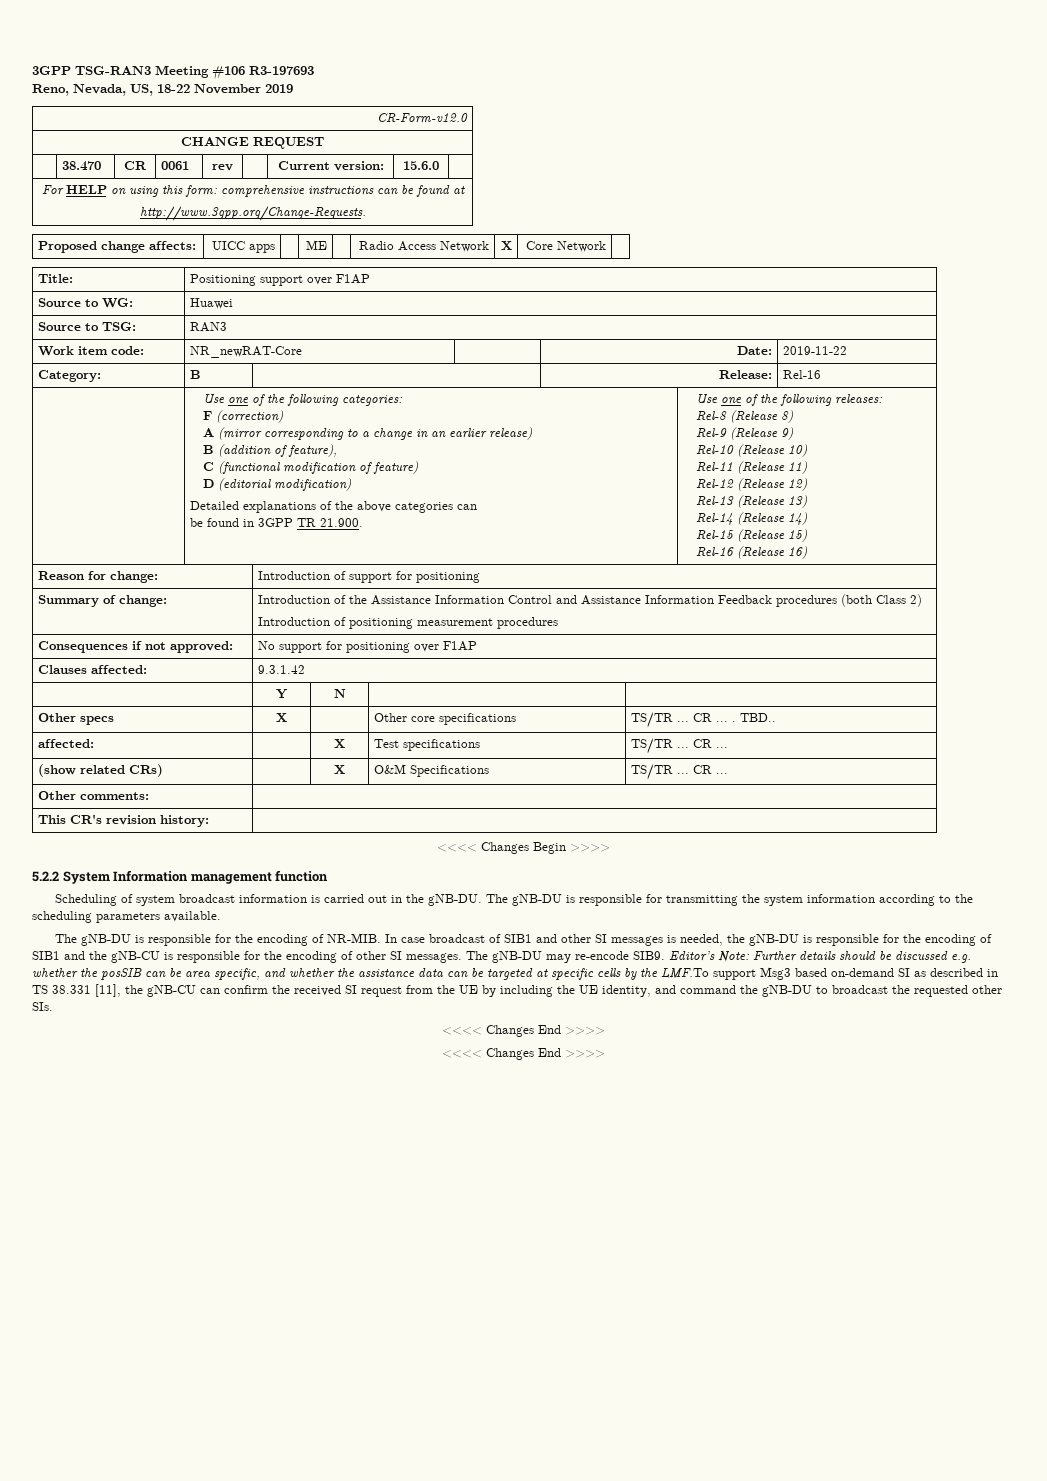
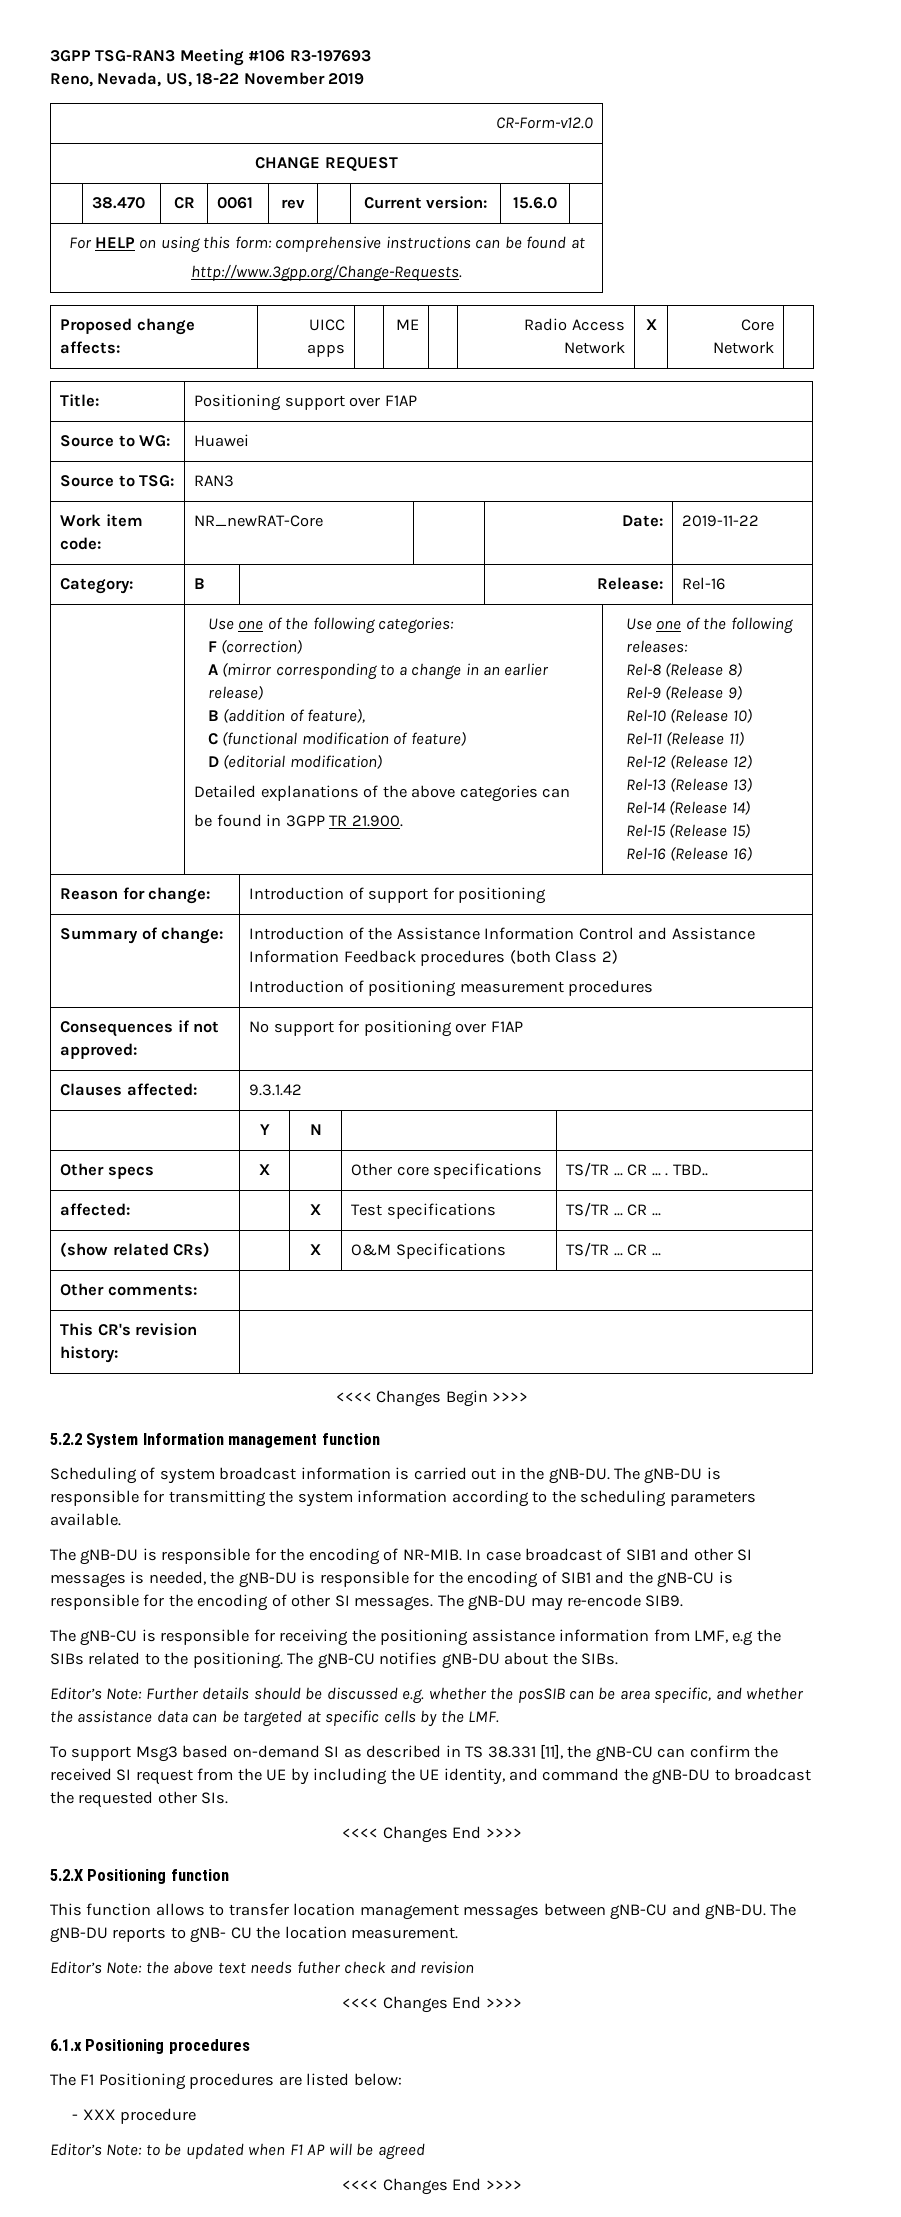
(665, 955) none -> [50,1629,781,1646] [50,1652,619,1669] // The gNB-CU is responsible for receiving the positioning assistance information from LMF, e.g the SIBs related to the positioning. The gNB-CU notifies gNB-DU about the SIBs. //
[661,968,709,979] LMF.To -> [468,1711,500,1723] [50,1746,67,1758] LMF. // To
(605, 1031) none -> [50,1869,229,1884] [50,1903,797,1920] [50,1926,459,1943] [50,1961,475,1974] [342,1996,522,2013] [50,2039,250,2054] [50,2073,402,2090] [72,2108,197,2124] [50,2143,425,2160] // 5.2.X Positioning function // This function allows to transfer location management messages between gNB-CU and gNB-DU. The gNB-DU reports to gNB- CU the location measurement. // Editor’s Note: the above text needs futher check and revision // <<<< Changes End >>>> // 6.1.x Positioning procedures // The F1 Positioning procedures are listed below: // - XXX procedure // Editor’s Note: to be updated when F1 AP will be agreed

